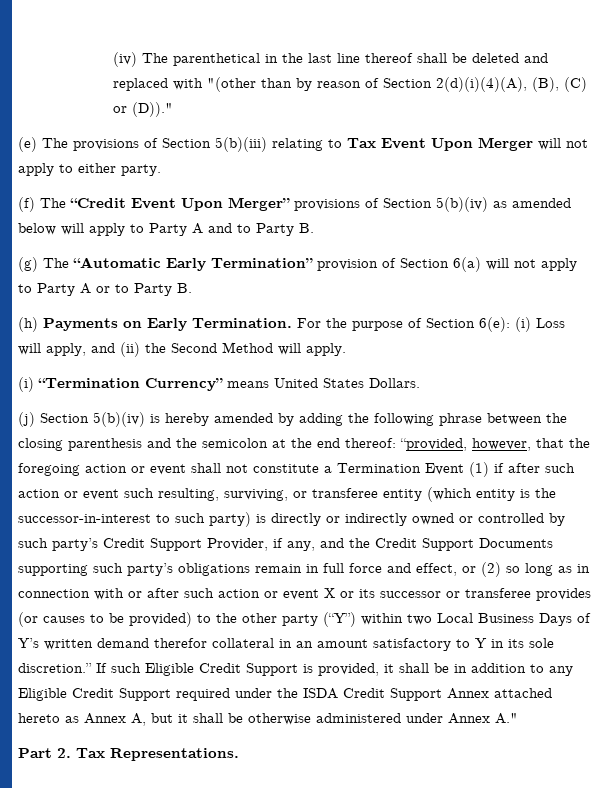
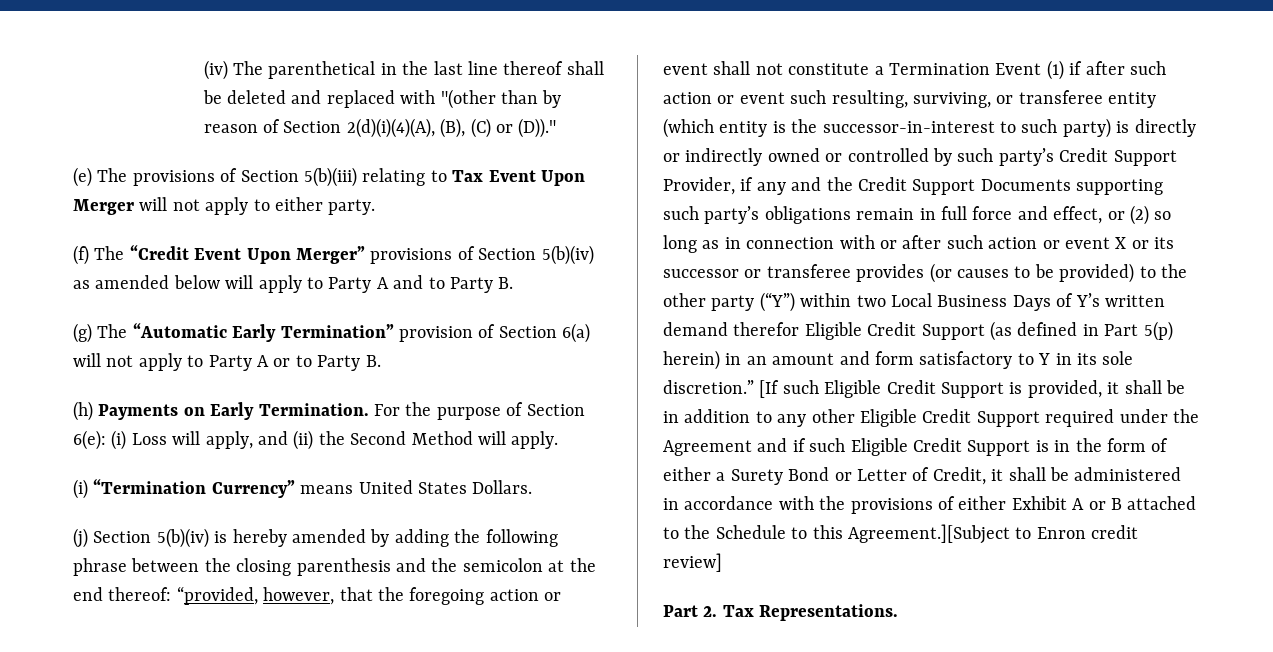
[287,541,315,551] any, -> [756,182,786,195] any
[212,638,274,648] collateral -> [804,321,1173,341] [663,350,720,370] Eligible Credit Support (as defined in Part 5(p) herein)
(368, 643) none -> [839,351,914,365] and form
[96,663,107,673] If -> [759,380,780,398] [If
(573, 671) none -> [811,409,855,423] other
[303,688,552,701] [18,713,518,726] ISDA Credit Support Annex attached hereto as Annex A, but it shall be otherwise administered under Annex A." -> [663,438,1169,456] [663,467,1182,485] [663,496,1197,514] [663,524,1139,544] [663,553,722,572] Agreement and if such Eligible Credit Support is in the form of either a Surety Bond or Letter of Credit, it shall be administered in accordance with the provisions of either Exhibit A or B attached to the Schedule to this Agreement.][Subject to Enron credit review]

